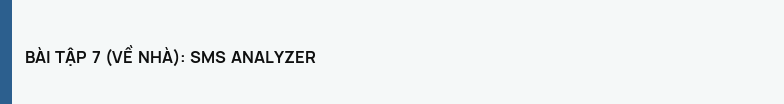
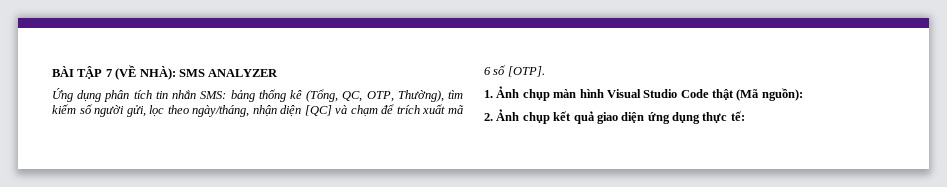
(316, 57) none -> [52,88,464,102] [52,104,465,117] [484,65,545,77] [484,86,803,101] [484,109,745,124] // Ứng dụng phân tích tin nhắn SMS: bảng thống kê (Tổng, QC, OTP, Thường), tìm kiếm số người gửi, lọc theo ngày/tháng, nhận diện [QC] và chạm để trích xuất mã 6 số [OTP]. // 1. Ảnh chụp màn hình Visual Studio Code thật (Mã nguồn): // 2. Ảnh chụp kết quả giao diện ứng dụng thực tế:

